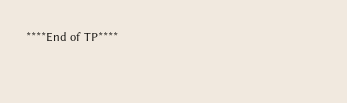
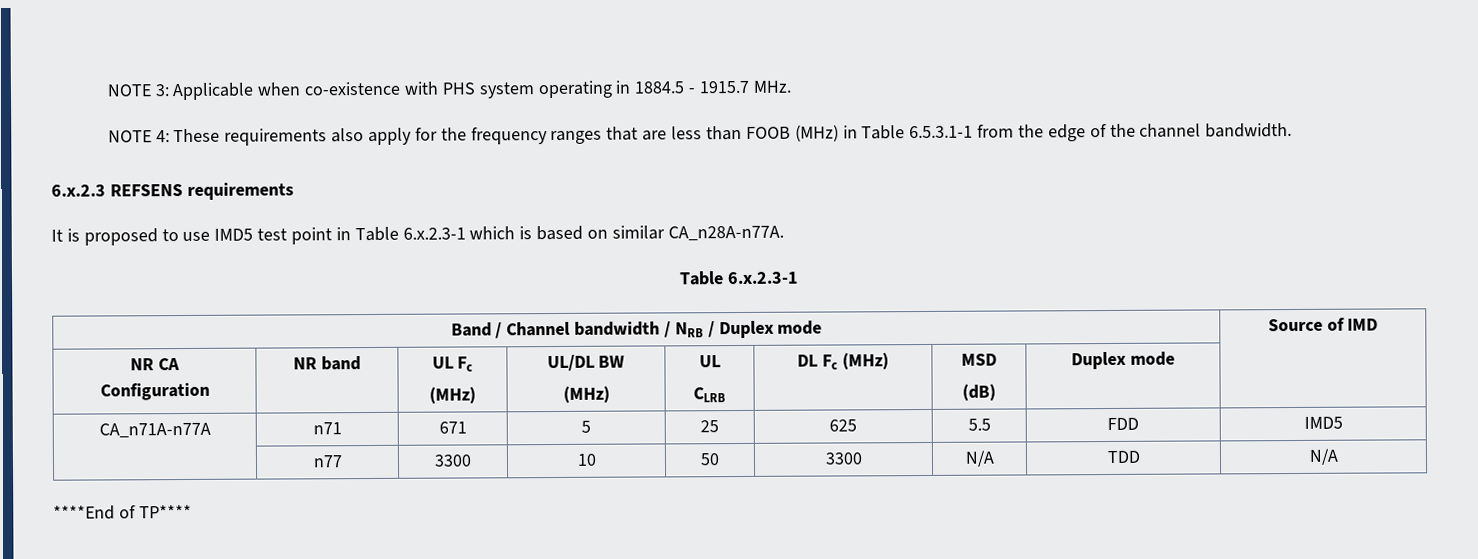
(26, 37) none -> [106,80,791,101] [107,123,1293,146] [51,182,294,200] [51,225,784,246] [679,271,799,286] [450,320,823,339] [1267,317,1379,332] [130,358,180,371] [99,382,210,401] [293,356,361,371] [431,356,474,372] [429,386,476,404] [546,354,626,372] [562,385,610,403] [698,355,721,368] [693,387,726,403] [797,352,889,370] [961,353,997,366] [962,383,996,401] [1071,351,1175,370] [98,422,211,438] [312,422,342,435] [438,421,467,434] [581,420,591,433] [700,420,719,433] [829,419,857,432] [967,418,991,431] [1107,417,1139,431] [1303,416,1343,429] [312,455,343,468] [434,454,472,467] [576,453,597,466] [700,453,720,466] [824,452,863,465] [964,450,995,467] [1106,450,1140,464] [1308,448,1339,465] NOTE 3: Applicable when co-existence with PHS system operating in 1884.5 - 1915.7 MHz. // NOTE 4: These requirements also apply for the frequency ranges that are less than FOOB (MHz) in Table 6.5.3.1-1 from the edge of the channel bandwidth. // 6.x.2.3 REFSENS requirements // It is proposed to use IMD5 test point in Table 6.x.2.3-1 which is based on similar CA_n28A-n77A. // Table 6.x.2.3-1 // Band / Channel bandwidth / NRB / Duplex mode | Source of IMD // NR CA // Configuration | NR band | UL Fc // (MHz) | UL/DL BW // (MHz) | UL // CLRB | DL Fc (MHz) | MSD // (dB) | Duplex mode | // CA_n71A-n77A | n71 | 671 | 5 | 25 | 625 | 5.5 | FDD | IMD5 // | n77 | 3300 | 10 | 50 | 3300 | N/A | TDD | N/A //

